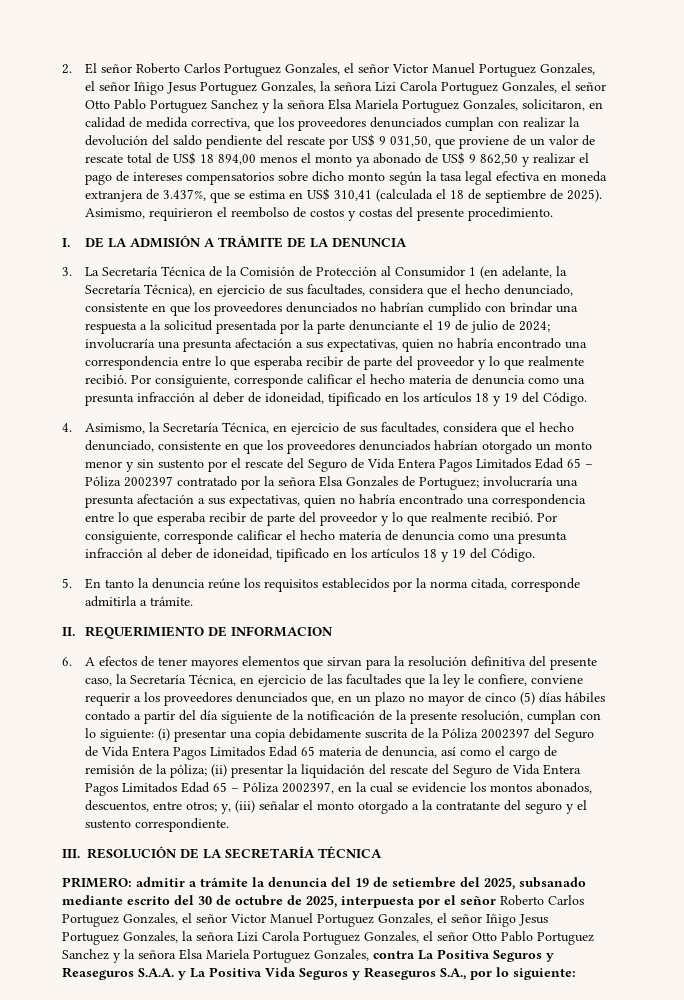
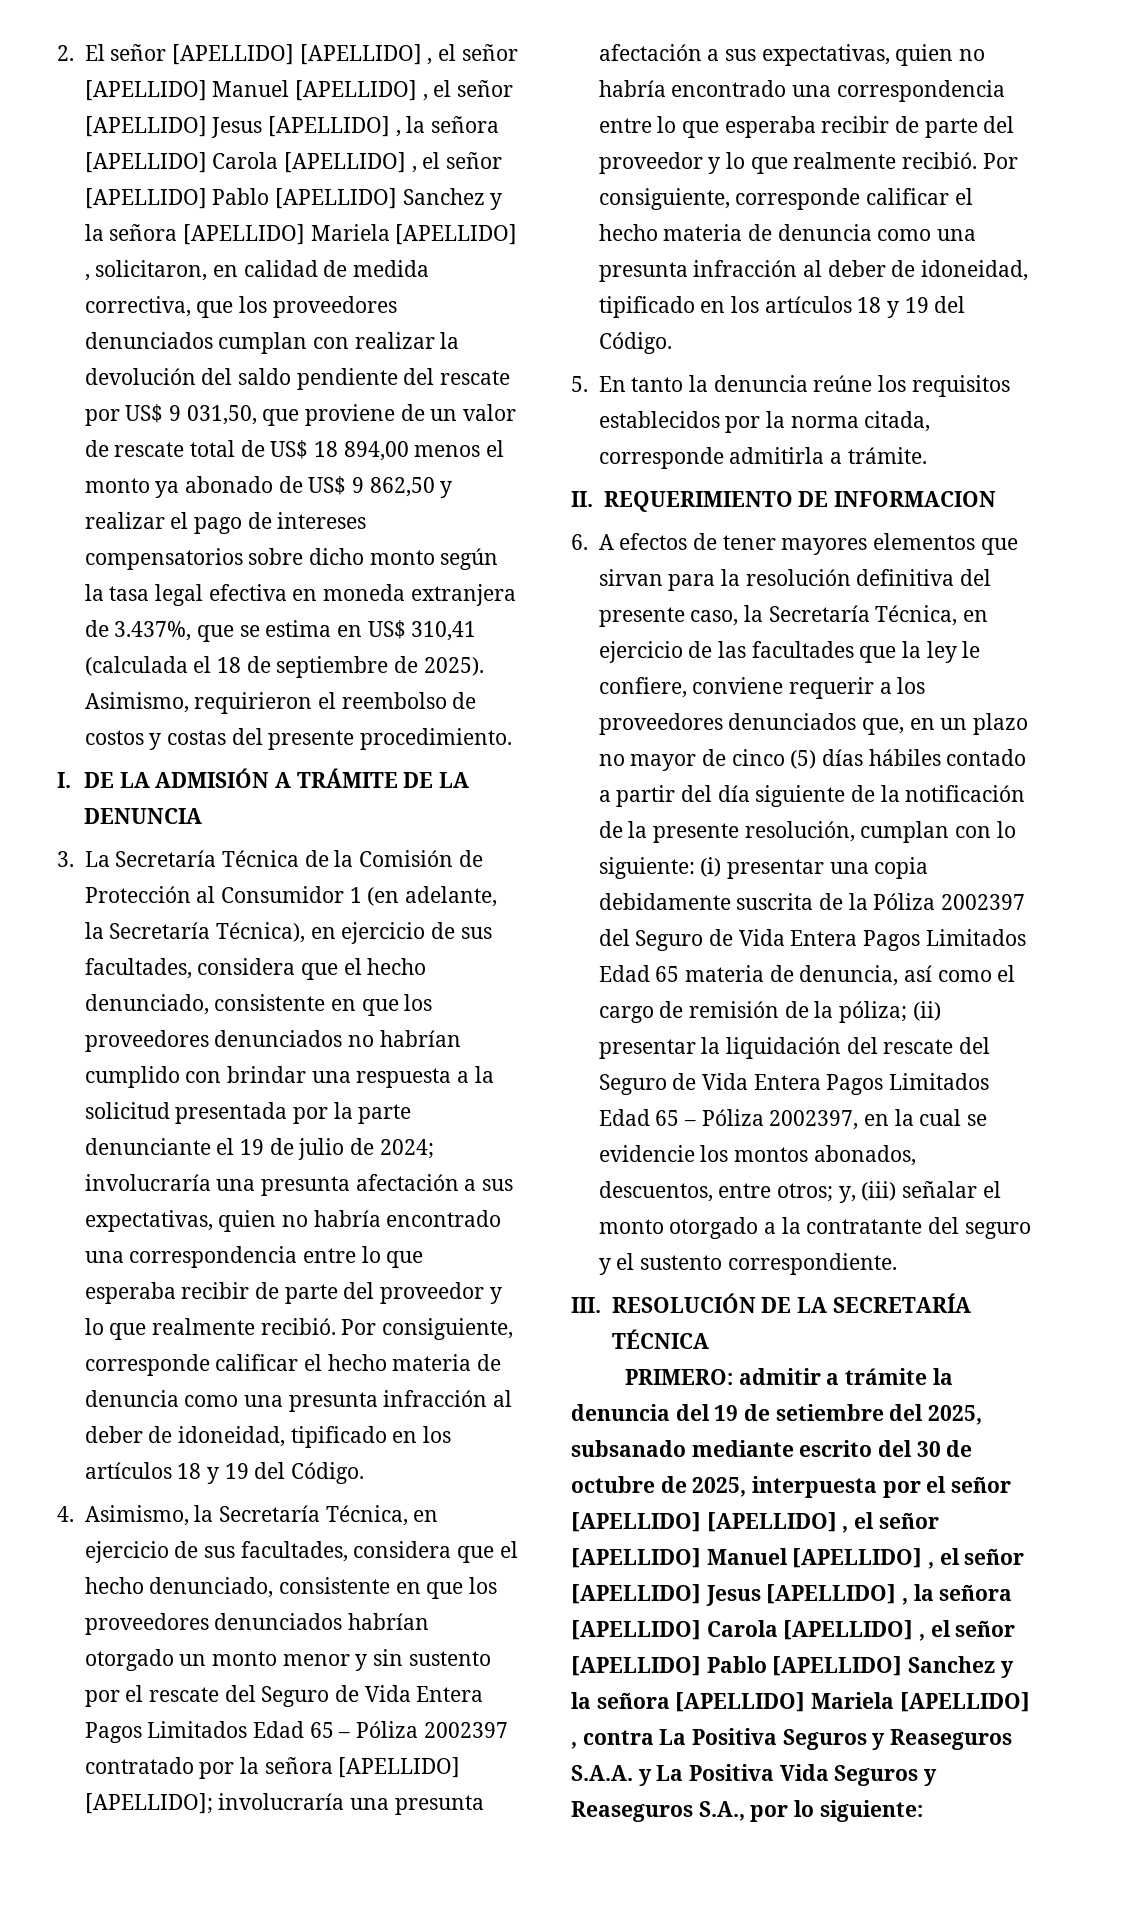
[136,63,596,77] [85,81,607,95] [85,99,519,113] Roberto Carlos Portuguez Gonzales, el señor Victor Manuel Portuguez Gonzales, el señor Iñigo Jesus Portuguez Gonzales, la señora Lizi Carola Portuguez Gonzales, el señor Otto Pablo Portuguez Sanchez y la señora Elsa Mariela Portuguez Gonzales, -> [171,44,518,65] [84,80,513,101] [84,116,499,138] [84,152,502,173] [84,188,503,210] [84,224,518,245] [84,274,90,281] [APELLIDO] [APELLIDO] , el señor [APELLIDO] Manuel [APELLIDO] , el señor [APELLIDO] Jesus [APELLIDO] , la señora [APELLIDO] Carola [APELLIDO] , el señor [APELLIDO] Pablo [APELLIDO] Sanchez y la señora [APELLIDO] Mariela [APELLIDO] ,
[319,476,480,490] Elsa Gonzales de Portuguez; -> [338,1757,461,1778] [84,1793,213,1814] [APELLIDO] [APELLIDO];
[500,895,584,906] [62,913,548,927] [62,931,594,945] [62,949,369,963] Roberto Carlos Portuguez Gonzales, el señor Victor Manuel Portuguez Gonzales, el señor Iñigo Jesus Portuguez Gonzales, la señora Lizi Carola Portuguez Gonzales, el señor Otto Pablo Portuguez Sanchez y la señora Elsa Mariela Portuguez Gonzales, -> [571,1512,939,1533] [571,1548,1025,1569] [571,1584,1013,1606] [571,1620,1016,1641] [571,1656,1014,1678] [571,1692,1030,1712] [571,1742,577,1749] [APELLIDO] [APELLIDO] , el señor [APELLIDO] Manuel [APELLIDO] , el señor [APELLIDO] Jesus [APELLIDO] , la señora [APELLIDO] Carola [APELLIDO] , el señor [APELLIDO] Pablo [APELLIDO] Sanchez y la señora [APELLIDO] Mariela [APELLIDO] ,

